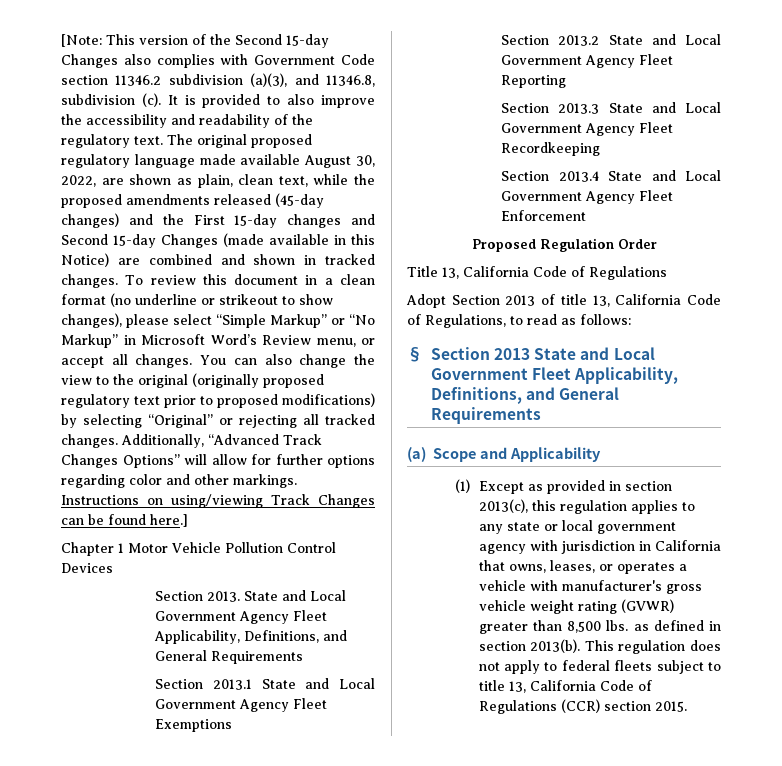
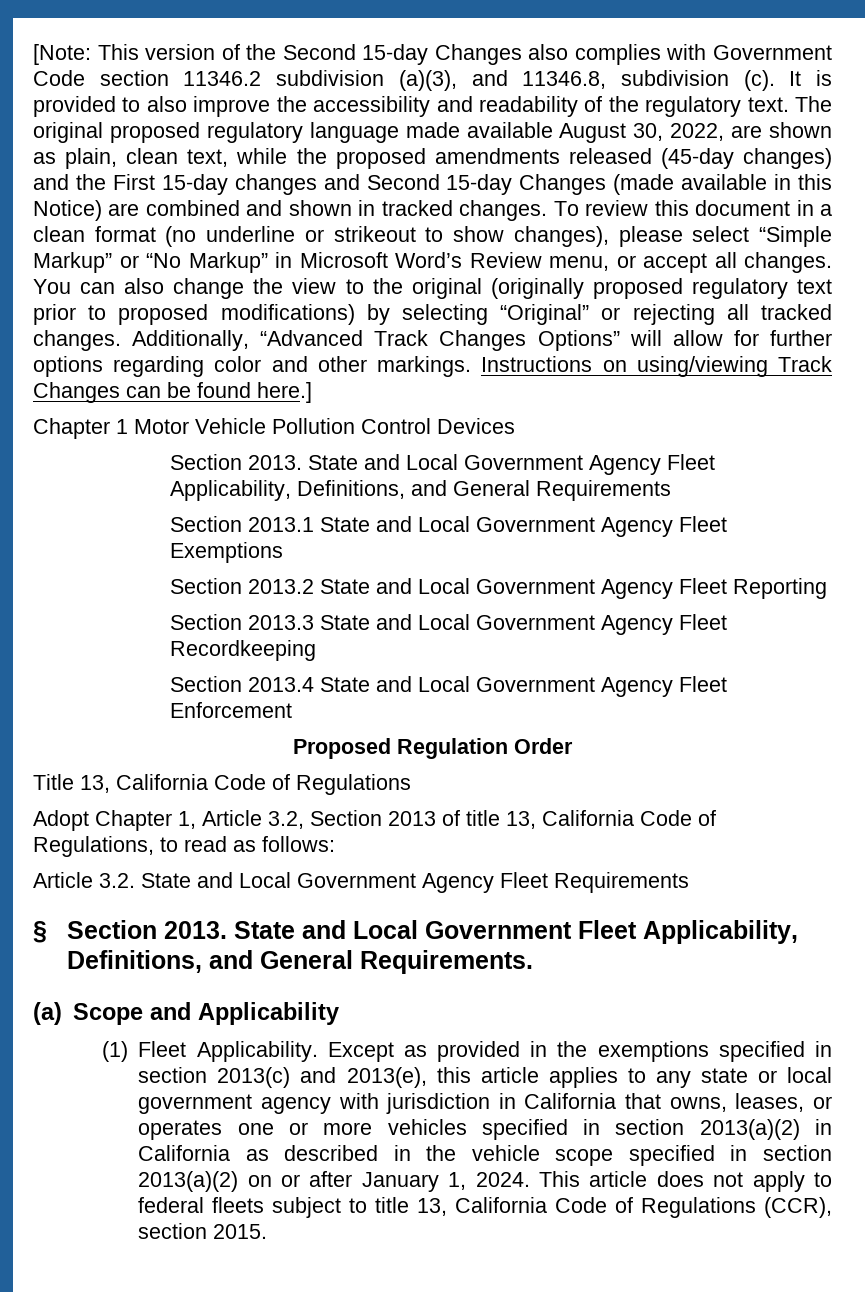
(446, 301) none -> [95,810,304,831] Chapter 1, Article 3.2,
(631, 319) none -> [33,872,689,893] // Article 3.2. State and Local Government Agency Fleet Requirements
[494,348,531,360] 2013 -> [164,921,228,939] 2013.
[430,407,541,424] Requirements -> [360,950,534,974] Requirements.
(470, 486) none -> [138,1041,318,1062] Fleet Applicability.
[624,481,672,491] [478,499,627,514] section 2013(c), this regulation -> [557,1041,832,1062] [138,1067,539,1088] the exemptions specified in section 2013(c) and 2013(e), this article
[678,564,687,571] [478,580,702,594] [478,599,674,614] [478,620,721,634] [478,639,686,654] a vehicle with manufacturer's gross vehicle weight rating (GVWR) greater than 8,500 lbs. as defined in section 2013(b). This regulation -> [237,1119,832,1140] [138,1145,833,1166] [138,1171,648,1192] one or more vehicles specified in section 2013(a)(2) in California as described in the vehicle scope specified in section 2013(a)(2) on or after January 1, 2024. This article
[560,699,600,713] (CCR) -> [764,1197,833,1218] (CCR),

